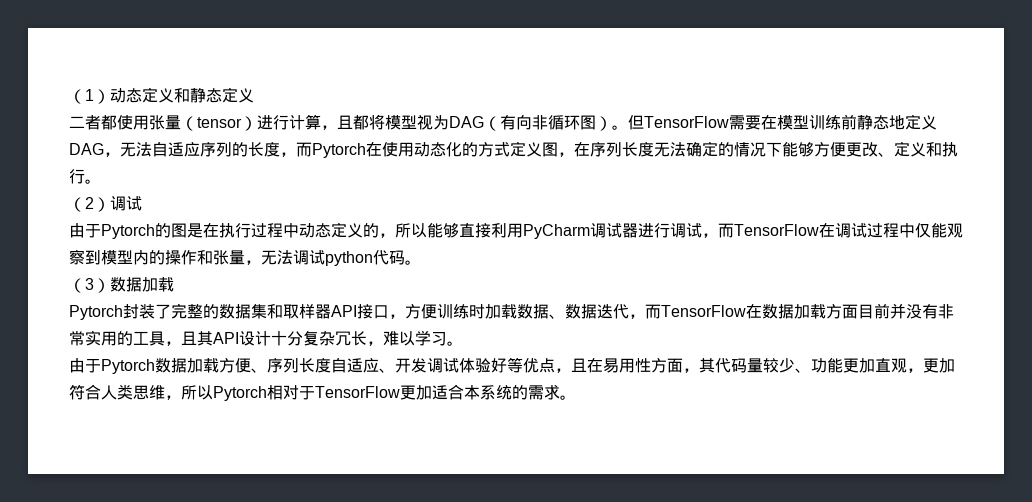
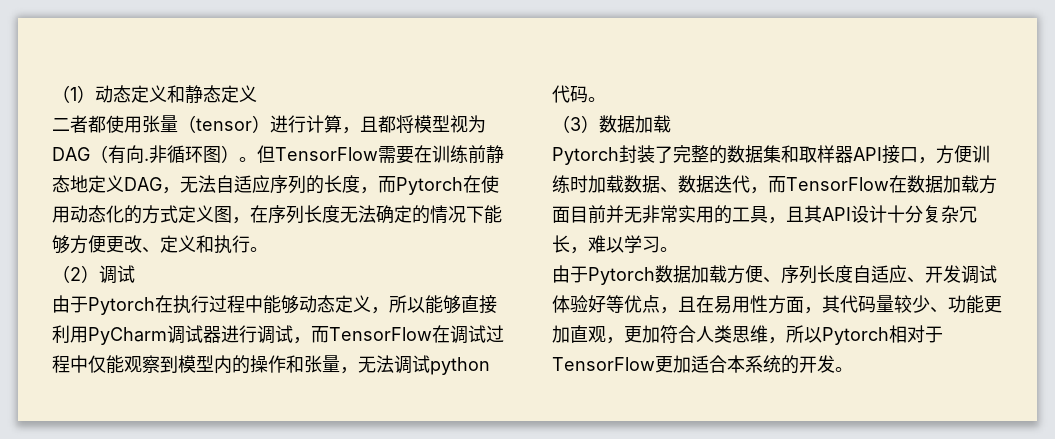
(532, 122) none -> [144,158,149,161] .
[777,115,809,130] 模型 -> (432, 154) none
[155,223,203,238] 的图是 -> (155, 306) none
[299,222,379,238] 动态定义的 -> [263,295,371,314] 能够动态定义
[906,304,938,319] 没有 -> [624,206,642,223] 无
[528,384,560,400] 需求 -> [799,355,835,373] 开发

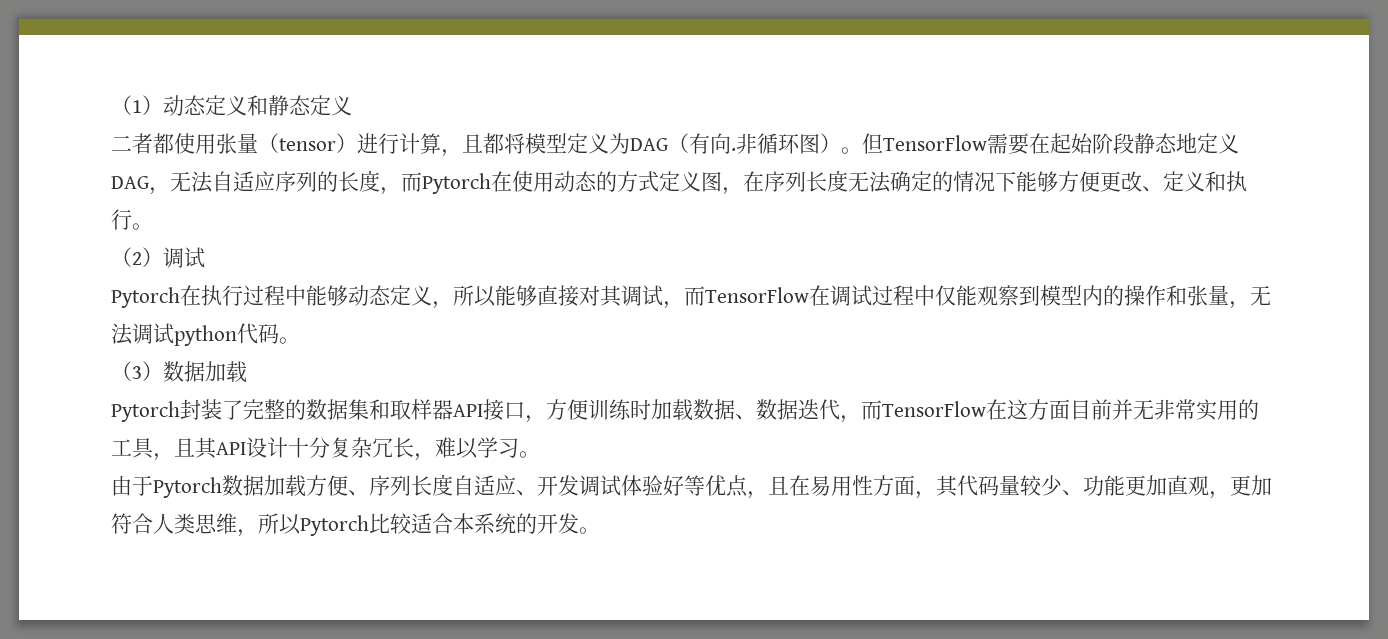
[450,115,468,133] 视 -> [567,133,609,154] 定义
[432,145,486,163] 训练前 -> [1050,133,1134,154] 起始阶段
[106,205,124,223] 化 -> (597, 181) none
[52,295,88,313] 由于 -> (205, 257) none
[52,325,257,345] 利用PyCharm调试器进行 -> [579,285,622,307] 对其
[907,175,979,193] 数据加载 -> [1007,399,1028,420] 这
[889,325,943,343] [552,355,691,373] 相对于TensorFlow更加 -> [369,513,412,534] 比较

